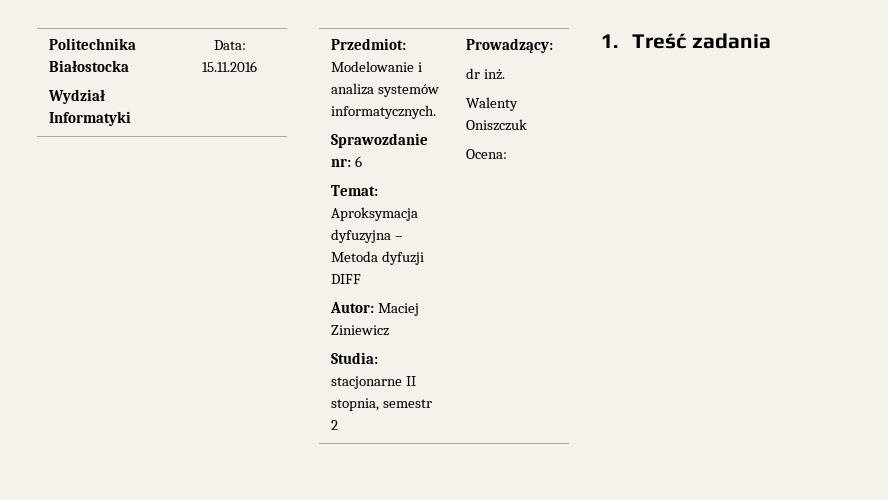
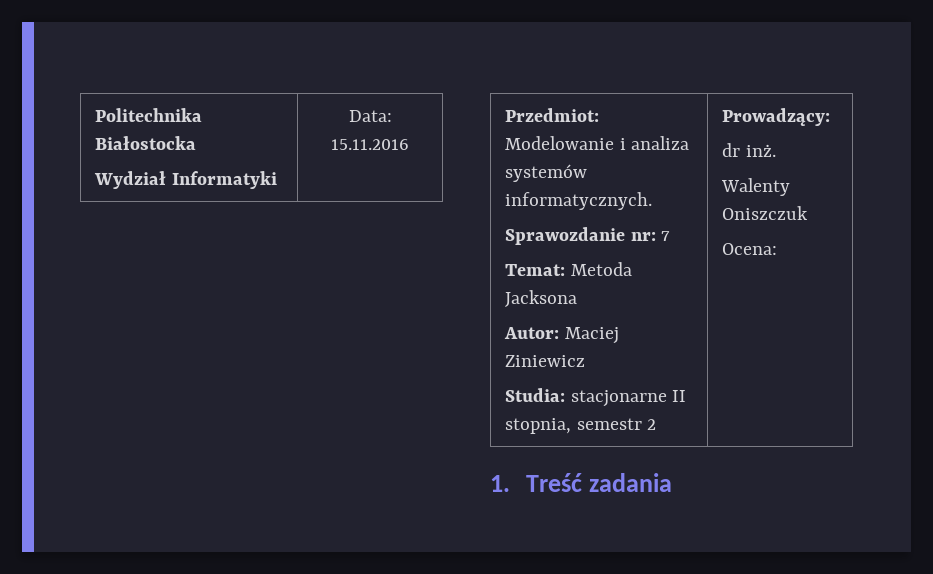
[355,156,363,167] 6 -> [661,231,671,241] 7
[331,207,419,221] [331,229,404,243] [331,251,425,265] [331,274,362,284] Aproksymacja dyfuzyjna – Metoda dyfuzji DIFF -> [570,262,632,276] [505,290,578,307] Metoda Jacksona

